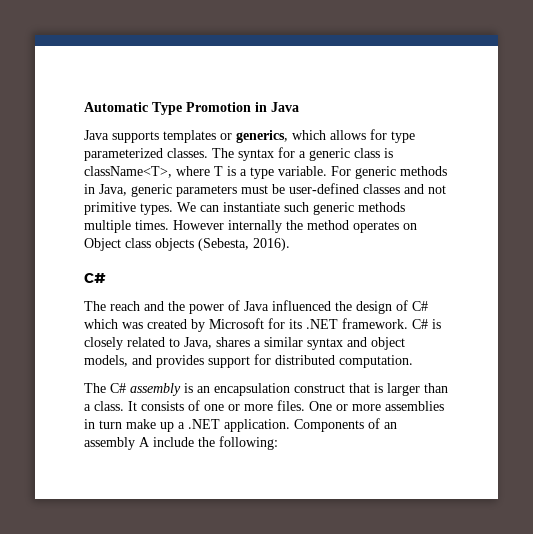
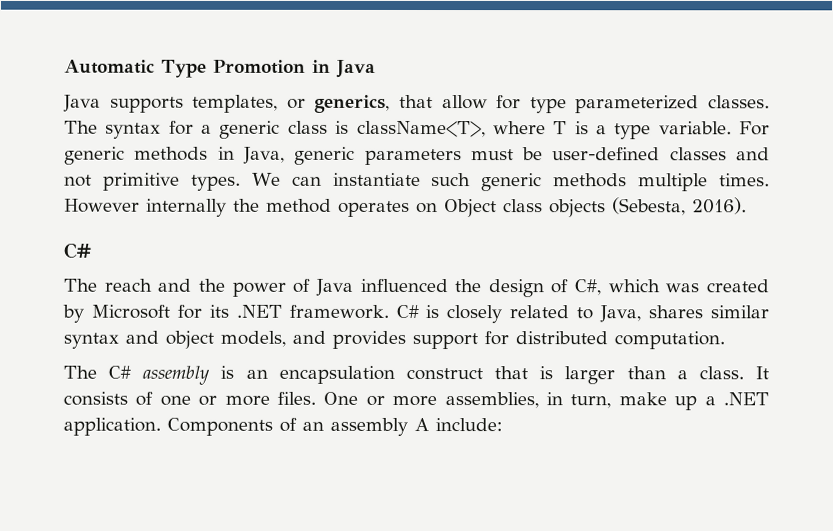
[163,130,216,143] templates -> [192,94,279,113] templates,
[292,130,366,140] which allows -> [399,94,488,110] that allow
[412,301,428,311] C# -> [574,279,602,296] C#,
[254,340,261,347] a -> (704, 312) none
[385,401,444,411] [84,419,122,429] assemblies in turn -> [444,392,612,409] assemblies, in turn,
[153,436,278,450] include the following: -> [435,418,503,432] include:

